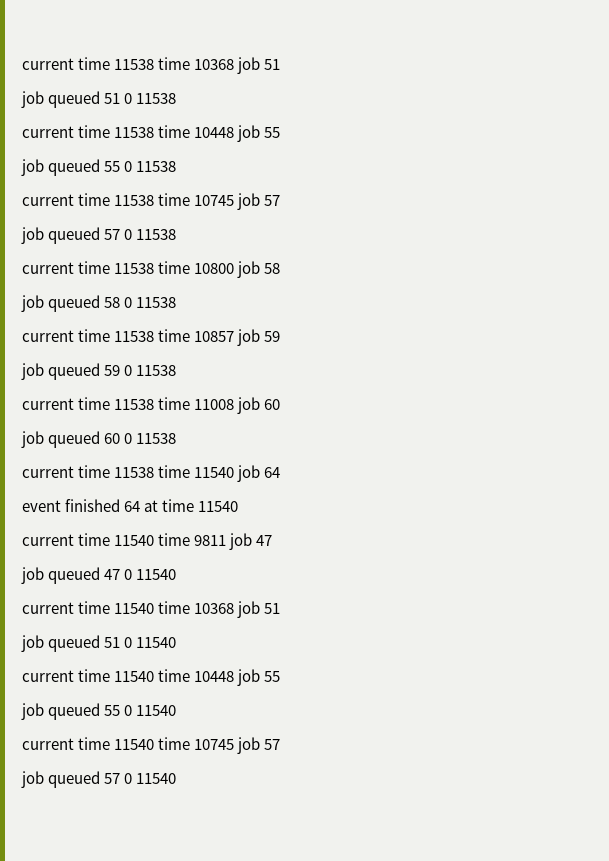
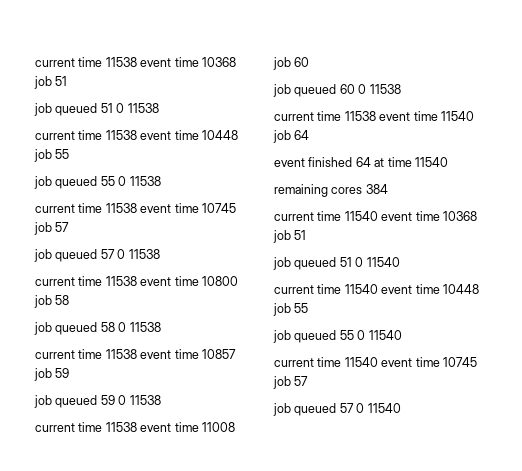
[22,57,155,70] current time 11538 -> [35,57,172,67] current time 11538 event
(155, 132) none -> [140,131,172,140] event
(155, 200) none -> [140,204,172,213] event
(155, 268) none -> [140,277,172,286] event
(155, 336) none -> [140,350,172,359] event
(155, 404) none -> [140,423,172,432] event
(155, 472) none -> [379,112,411,121] event
[22,533,273,550] [21,567,177,584] [22,601,155,614] current time 11540 time 9811 job 47 // job queued 47 0 11540 // current time 11540 -> [274,184,388,197] [274,211,413,221] remaining cores 384 // current time 11540 event
(155, 676) none -> [381,285,413,294] event
(155, 744) none -> [381,358,413,367] event

